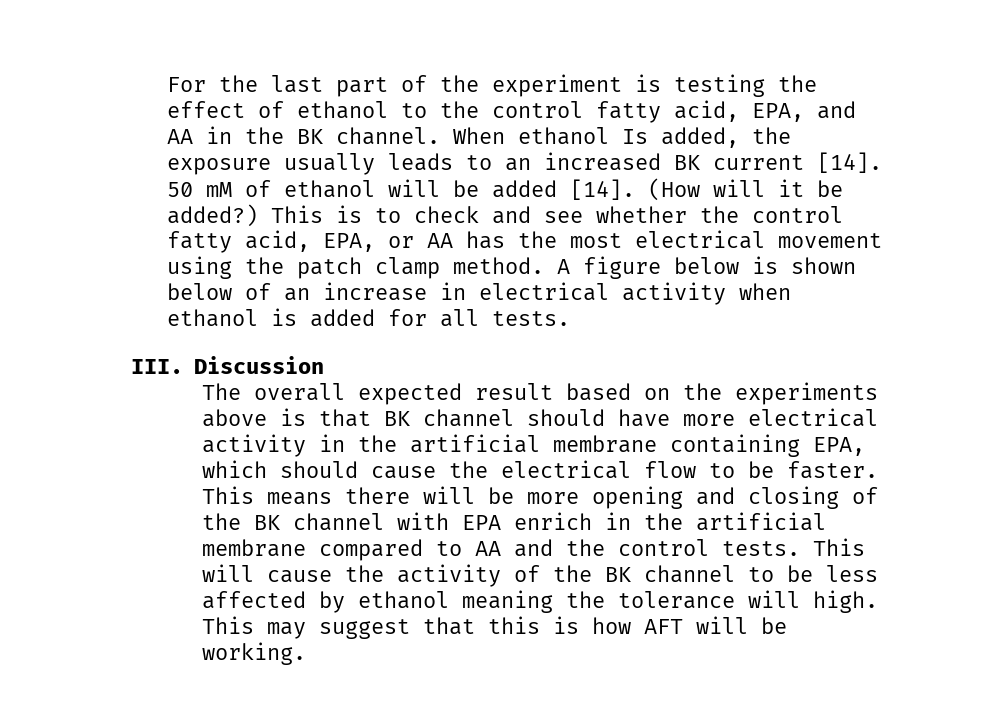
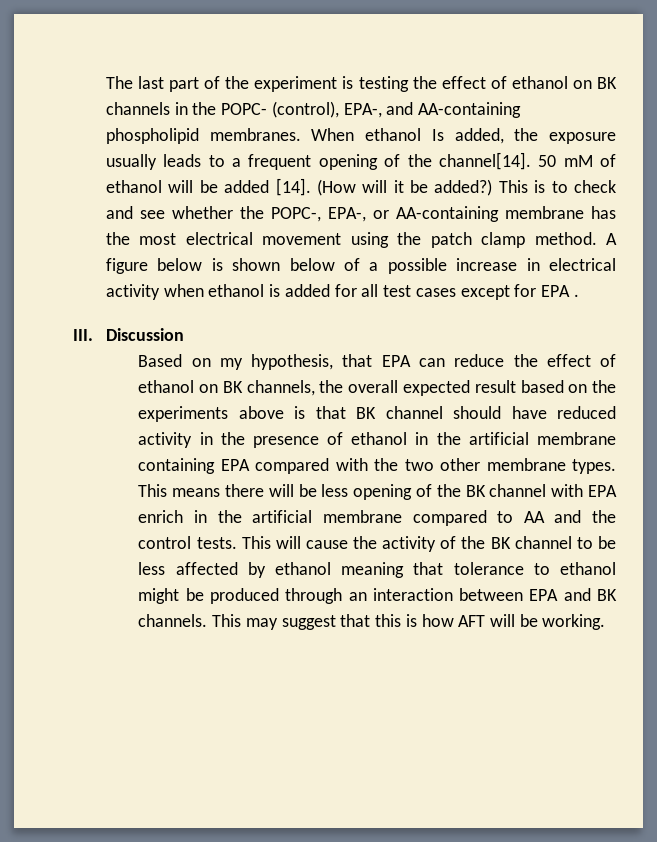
[166,75,258,92] For the -> [105,76,133,89] The
[400,100,856,123] [166,126,440,145] to the control fatty acid, EPA, and AA in the BK channel. -> [572,77,618,89] [105,101,522,118] [105,128,301,144] on BK channels in the POPC- (control), EPA-, and AA-containing phospholipid membranes.
[504,152,882,173] an increased BK current [14]. -> [232,152,531,170] a frequent opening of the channel[14].
[751,206,843,223] [166,230,453,253] control fatty acid, EPA, or AA -> [270,206,584,222] POPC-, EPA-, or AA-containing membrane
[283,288,310,301] an -> [369,258,447,274] a possible
[491,311,570,326] [131,356,325,374] [201,383,241,400] tests. // III. Discussion // The -> [383,284,579,300] [73,328,184,341] [138,354,617,370] [138,380,344,396] test cases except for EPA . // III. Discussion // Based on my hypothesis, that EPA can reduce the effect of ethanol on BK channels, the
[682,408,878,427] more electrical -> [557,406,617,419] reduced
[409,434,865,457] [201,460,878,479] artificial membrane containing EPA, which should cause the electrical flow to be faster. -> [252,432,616,448] [138,458,616,474] presence of ethanol in the artificial membrane containing EPA compared with the two other membrane types.
[526,486,839,509] more opening and closing -> [321,484,413,500] less opening
[565,590,878,613] the tolerance will high. -> [413,562,617,575] [138,588,617,604] [138,614,208,627] that tolerance to ethanol might be produced through an interaction between EPA and BK channels.

